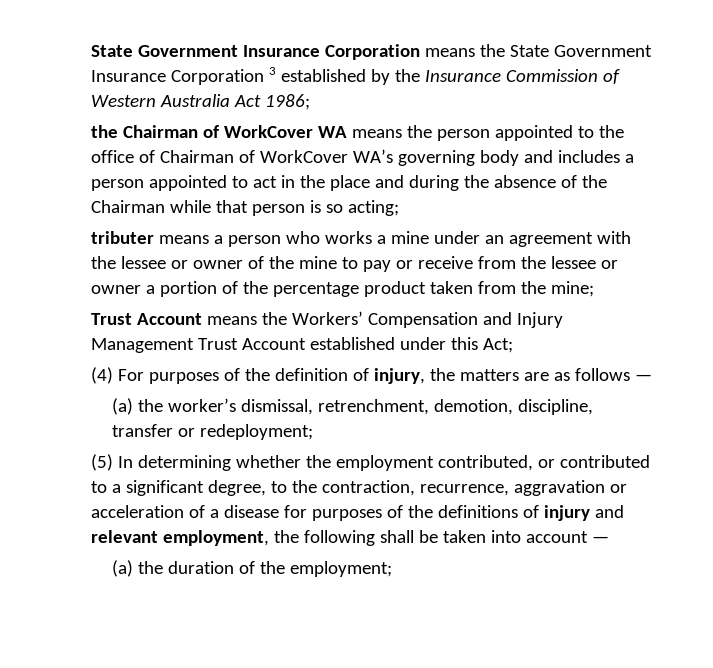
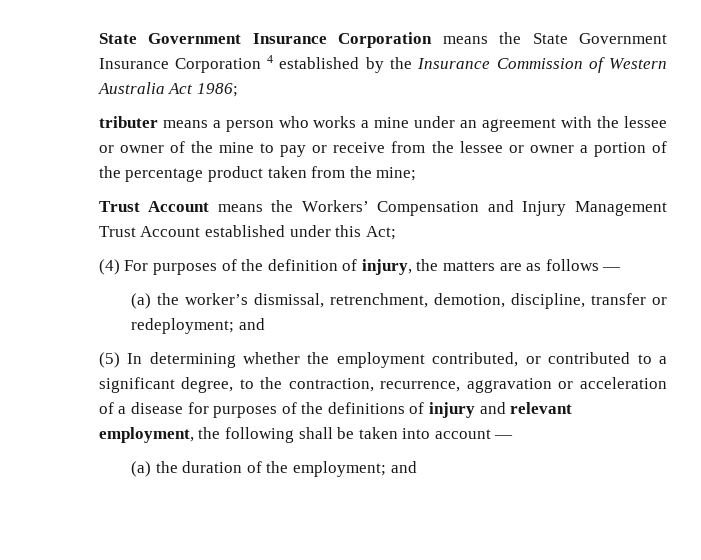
[268,67,276,75] 3 -> [267,55,274,63] 4
[90,125,624,141] [90,149,634,166] [90,175,607,191] [90,200,399,216] // the Chairman of WorkCover WA means the person appointed to the office of Chairman of WorkCover WA’s governing body and includes a person appointed to act in the place and during the absence of the Chairman while that person is so acting; -> (238, 90) none
(313, 432) none -> [238,318,265,330] and
(392, 569) none -> [390,461,417,473] and

